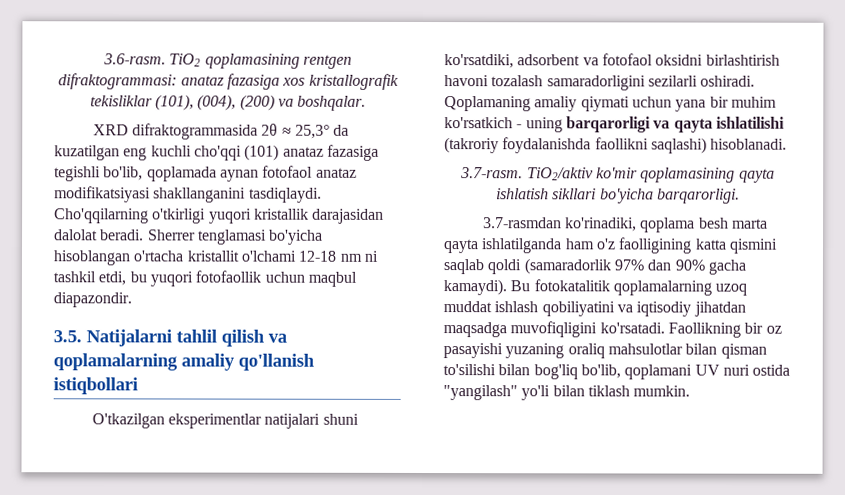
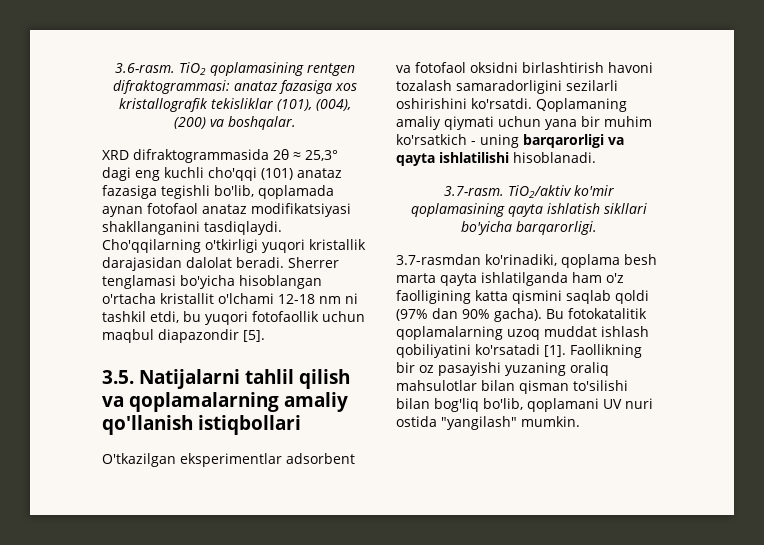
[333,124,350,136] [54,145,120,161] da kuzatilgan -> [102,167,131,181] dagi
[53,292,132,308] diapazondir. -> [158,329,265,343] diapazondir [5].
[264,413,359,429] [444,54,514,69] natijalari shuni ko'rsatdiki, -> (282, 460) none
[700,75,756,87] oshiradi. -> [396,98,532,109] oshirishini ko'rsatdi.
[444,137,707,154] (takroriy foydalanishda faollikni saqlashi) -> (509, 157) none
[523,258,746,275] [443,279,507,296] (samaradorlik 97% dan 90% gacha kamaydi). -> [396,308,542,322] (97% dan 90% gacha).
[616,301,746,317] [443,321,665,338] va iqtisodiy jihatdan maqsadga muvofiqligini ko'rsatadi. -> [475,344,566,357] ko'rsatadi [1].
[521,385,630,401] yo'li bilan tiklash -> (517, 423) none

